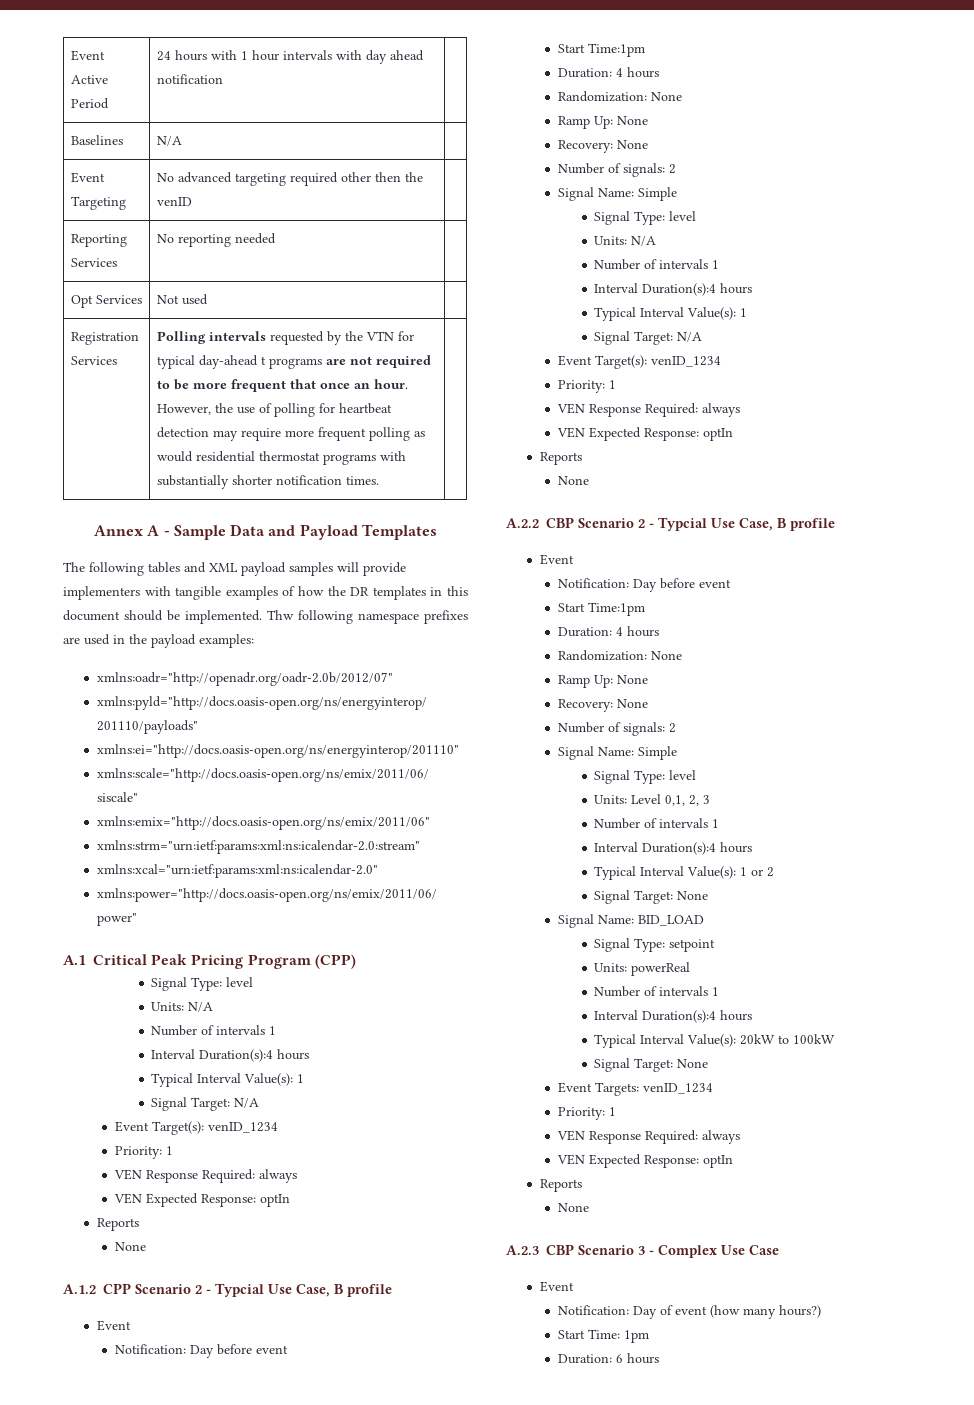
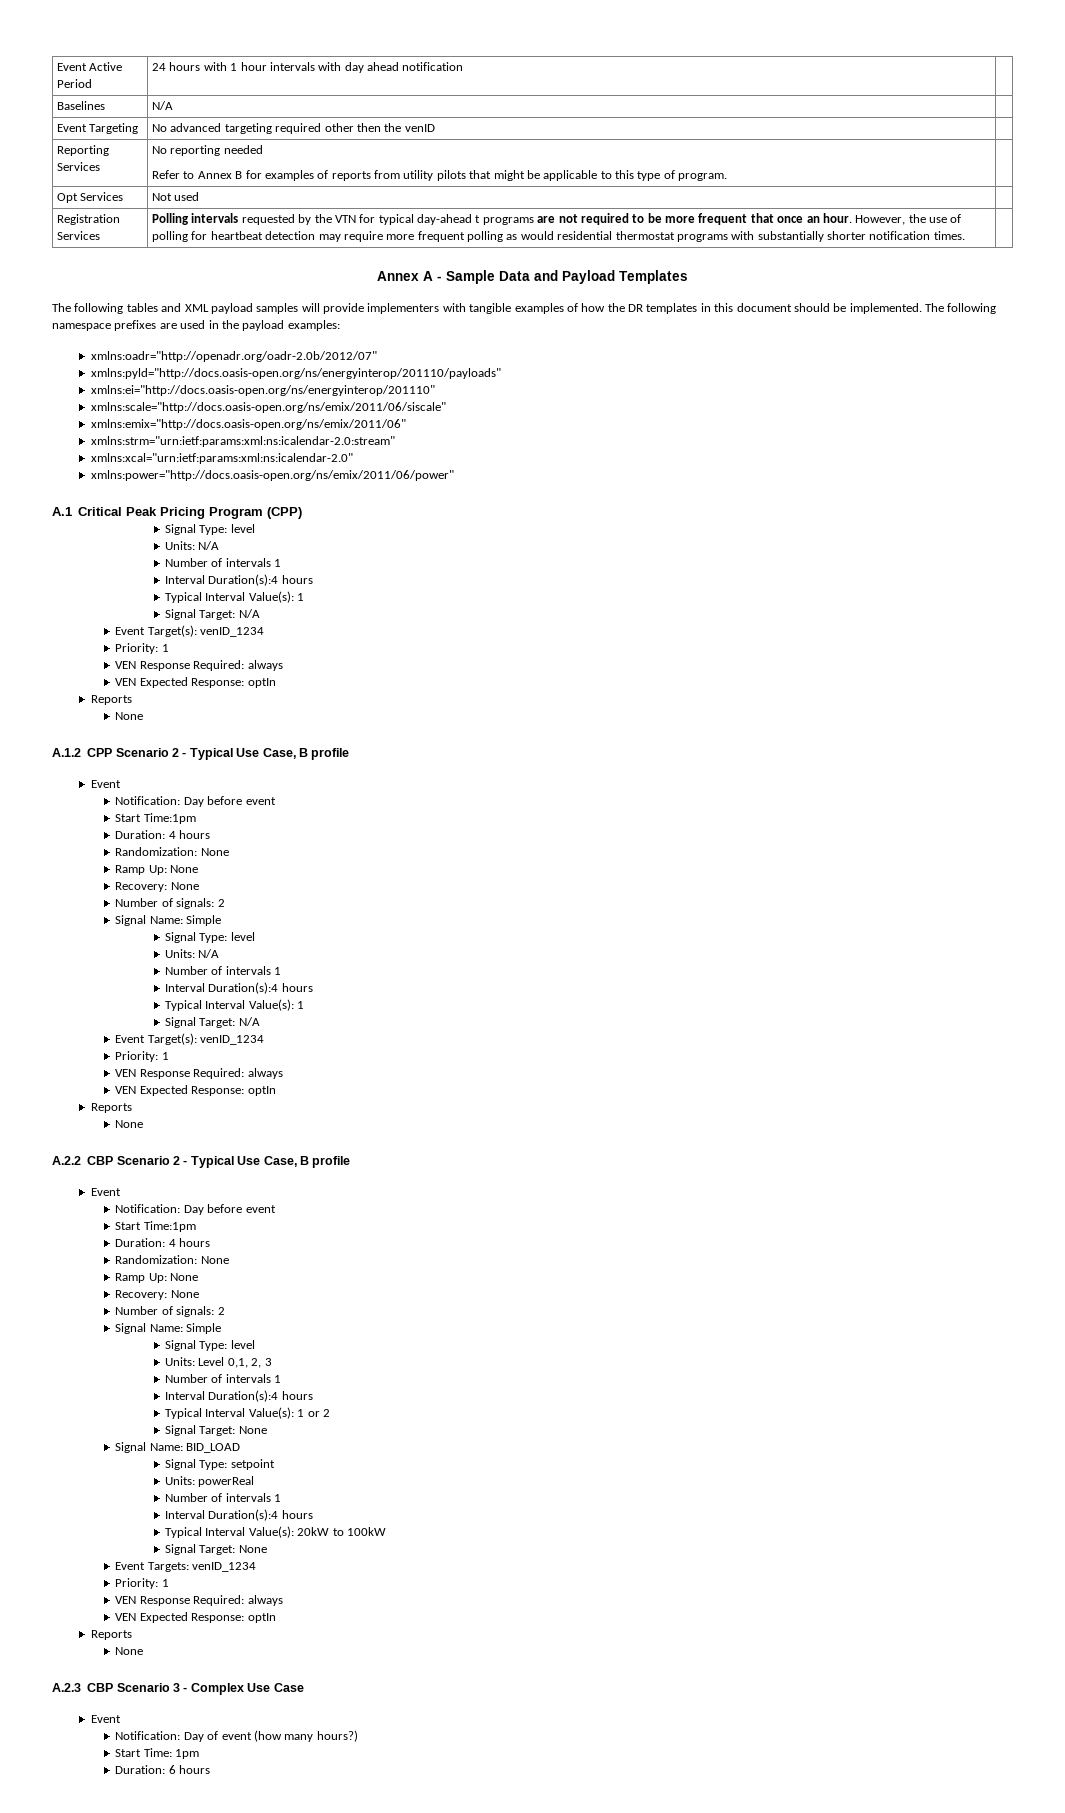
(276, 238) none -> [152,170,728,181] // Refer to Annex B for examples of reports from utility pilots that might be applicable to this type of program.
[267,610,294,620] Thw -> [925,303,944,312] The
[215,1283,264,1297] Typcial -> [189,748,233,760] Typical
[658,517,707,531] Typcial -> [190,1156,234,1168] Typical

